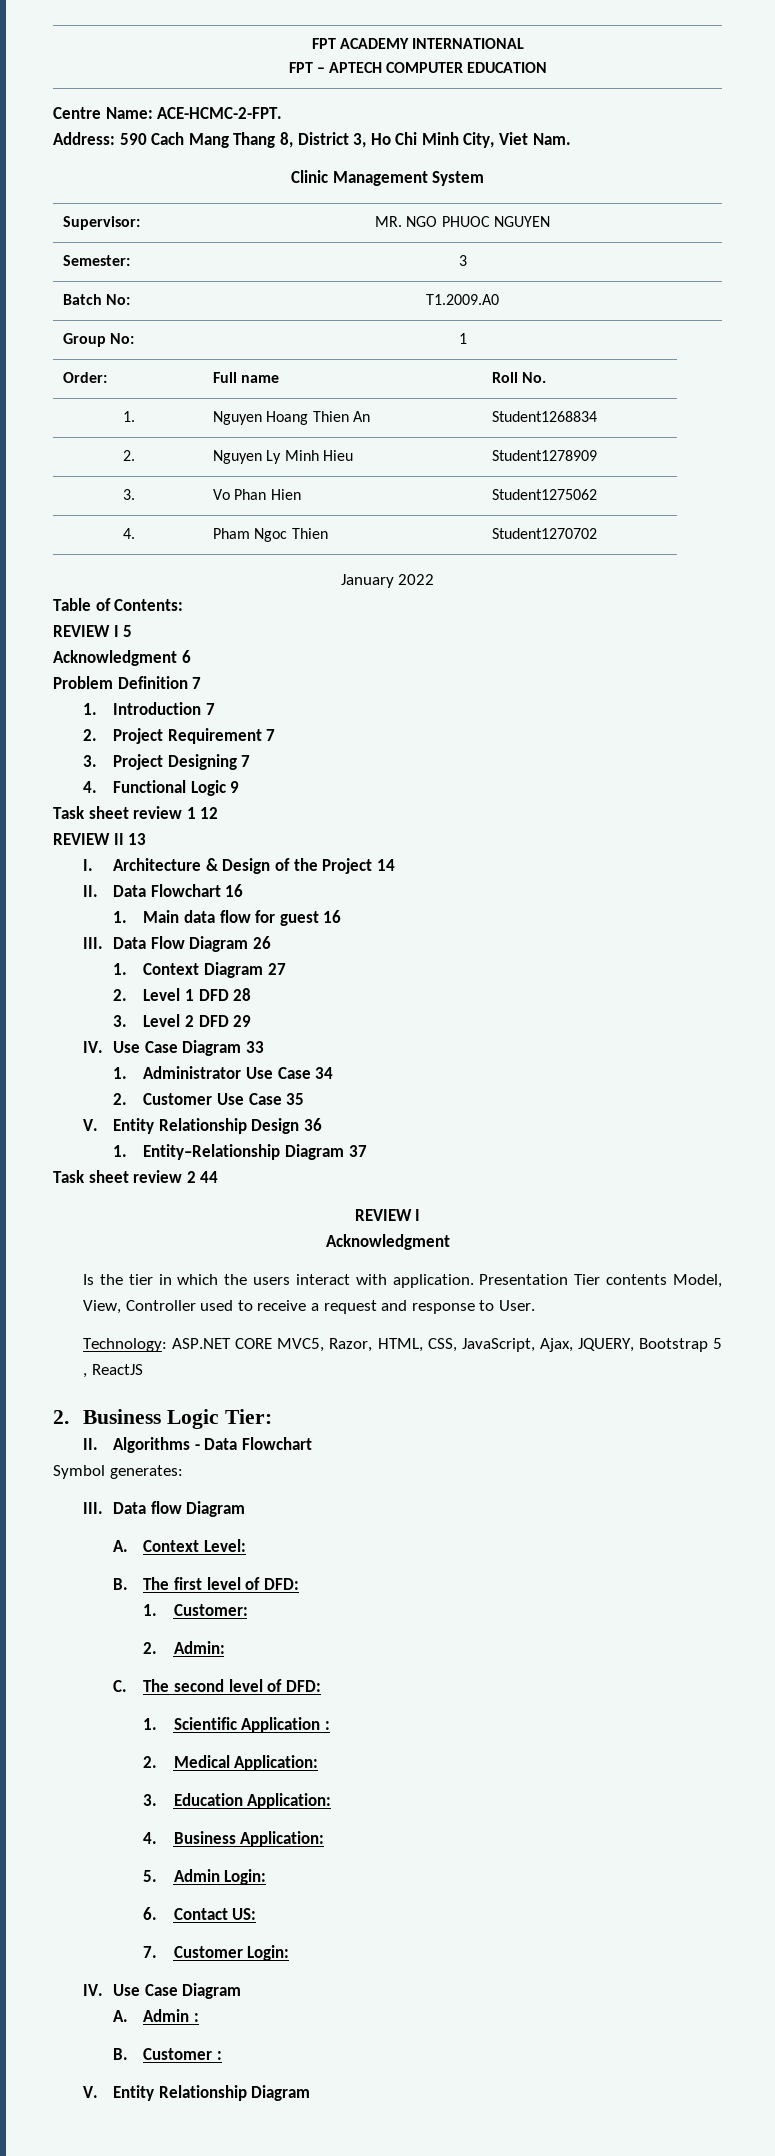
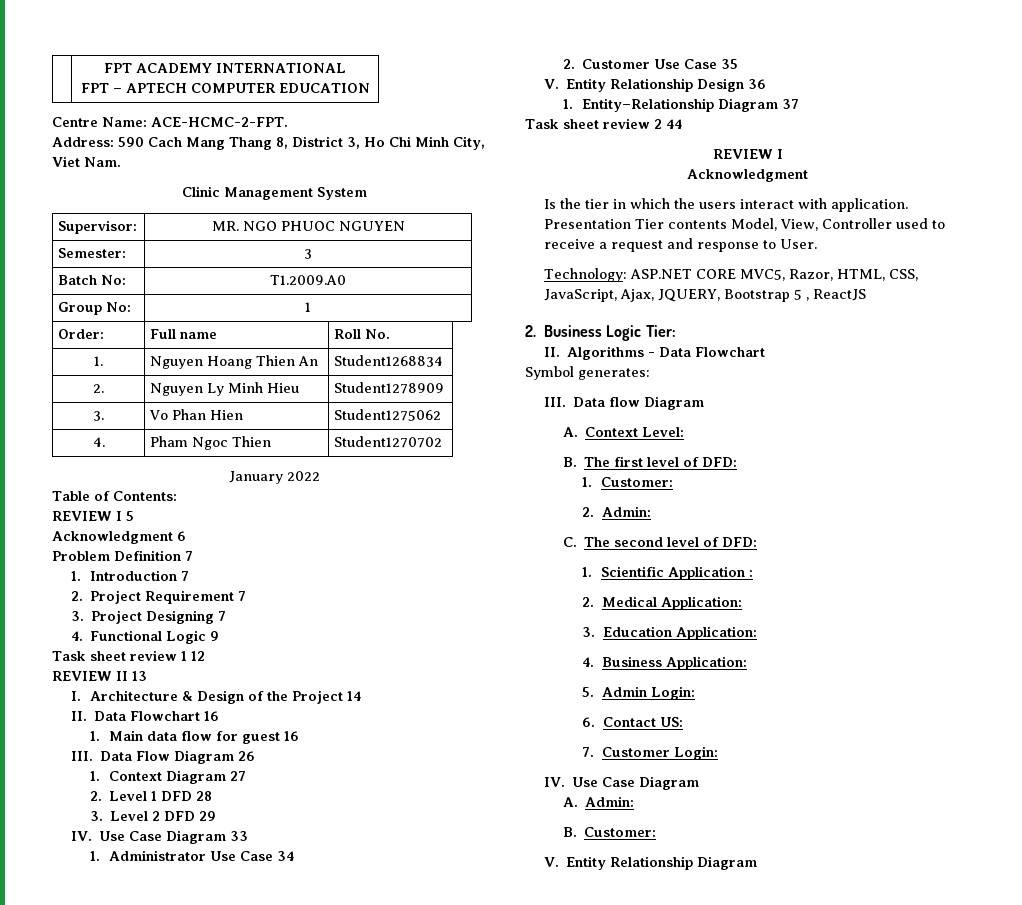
[143,2009,199,2022] [113,2048,222,2060] Admin : // B. Customer : -> [585,796,635,807] [563,827,657,837] Admin: // B. Customer:

